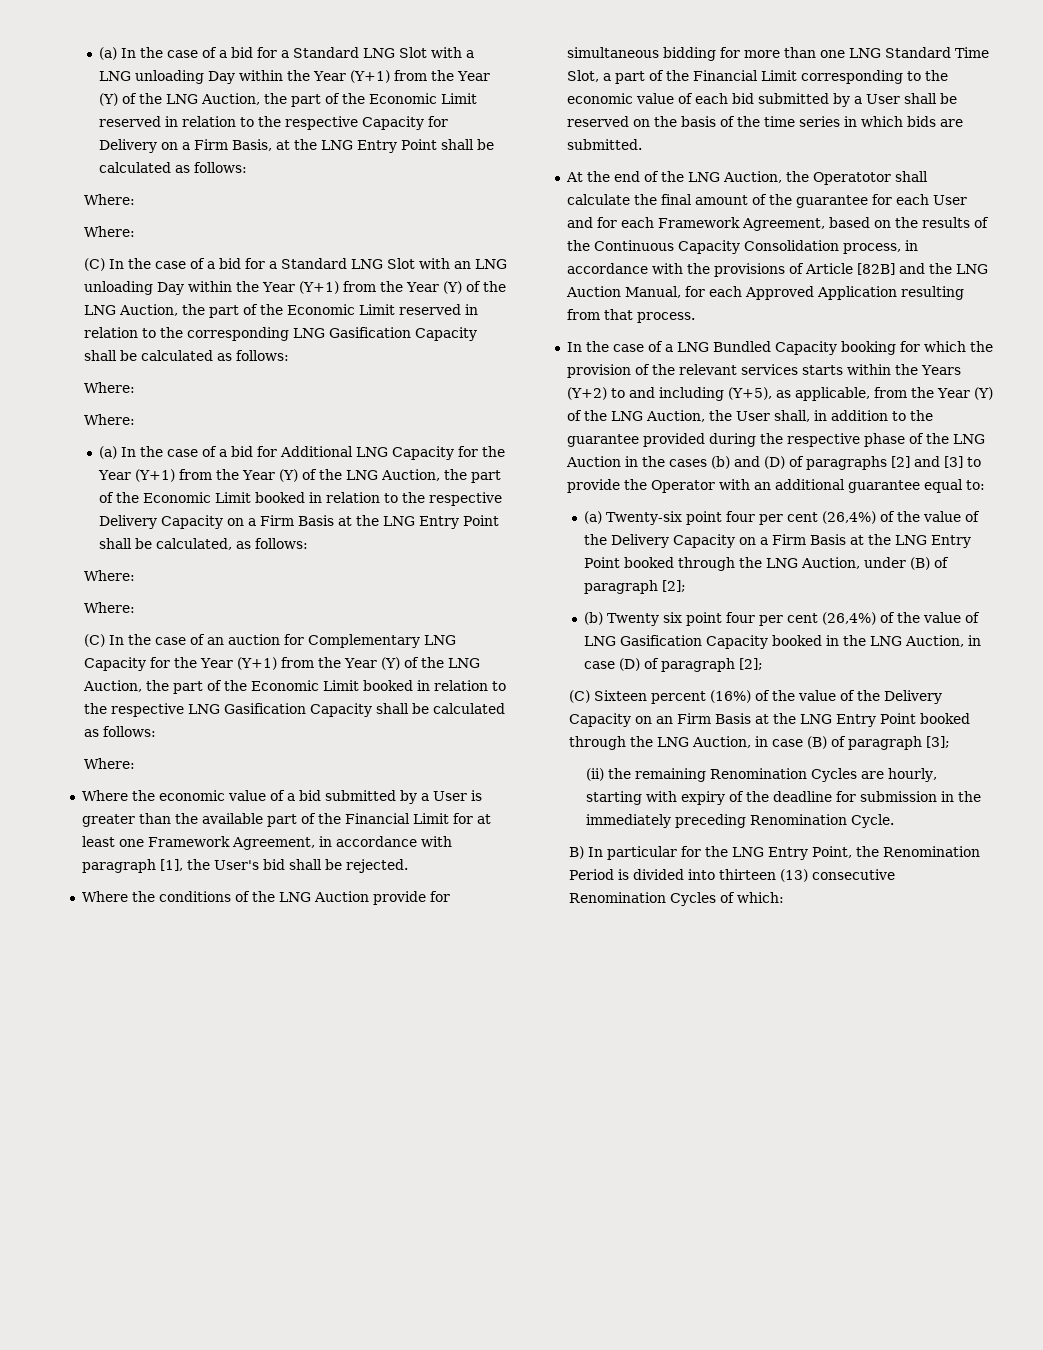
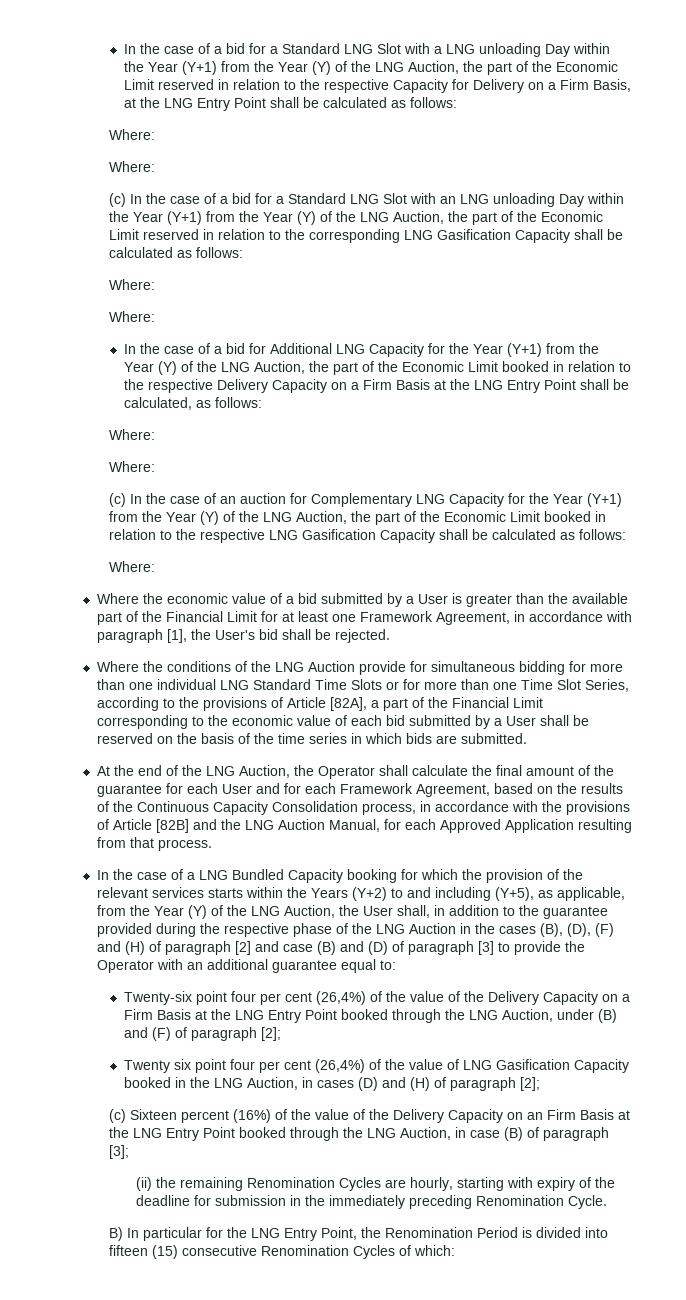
[98,47,117,60] (a) -> (123, 49) none
[83,258,105,271] (C) -> [108,193,126,207] (c)
[98,446,117,459] (a) -> (155, 316) none
[83,634,105,647] (C) -> [108,493,126,507] (c)
(845, 54) none -> [156,679,216,690] individual
[566,70,599,82] Slot, -> [350,679,629,692] [96,697,367,711] Slots or for more than one Time Slot Series, according to the provisions of Article [82A],
[812,172,891,185] Operatotor -> [317,766,375,779] Operator
[710,456,940,470] (b) and (D) of paragraphs [2] and -> [539,923,614,937] [96,941,474,955] (B), (D), (F) and (H) of paragraph [2] and case (B) and (D) of paragraph
[583,511,602,524] (a) -> (396, 965) none
[933,557,949,568] [583,580,686,594] [583,612,603,625] of paragraph [2]; // (b) -> [123,1027,281,1041] and (F) of paragraph [2]; //
[583,658,763,672] [568,690,590,703] case (D) of paragraph [2]; // (C) -> [316,1077,540,1091] [108,1109,126,1123] cases (D) and (H) of paragraph [2]; // (c)
[718,869,808,882] thirteen (13) -> [108,1245,178,1259] fifteen (15)

